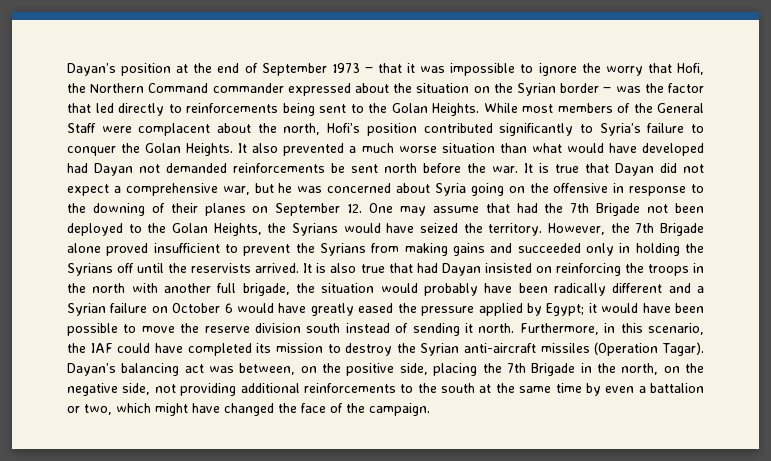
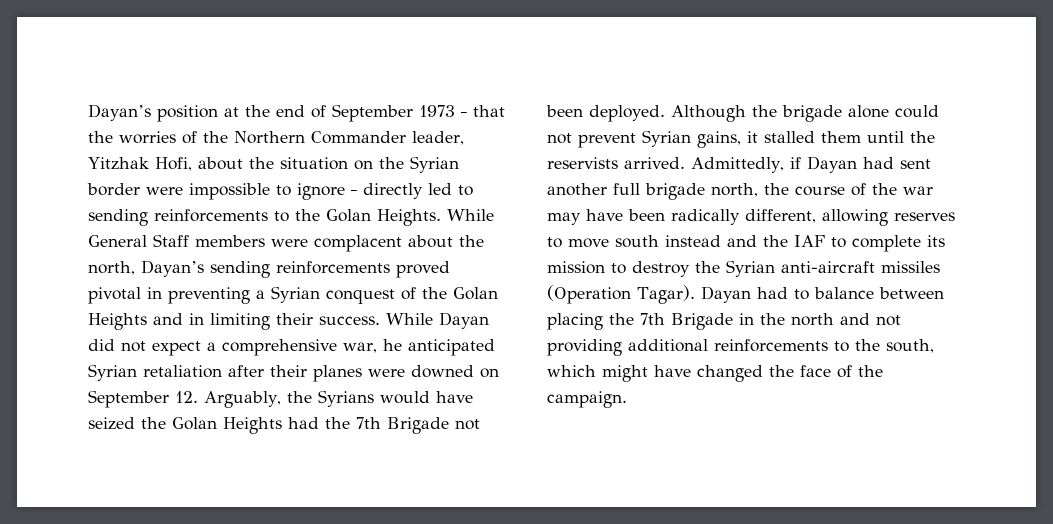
[407,63,704,76] [67,83,351,96] it was impossible to ignore the worry that Hofi, the Northern Command commander expressed -> [88,131,464,145] [88,157,192,171] the worries of the Northern Commander leader, Yitzhak Hofi,
[603,83,704,93] [67,103,346,116] ‒ was the factor that led directly to reinforcements being sent -> [146,183,473,200] [88,209,268,226] were impossible to ignore ‒ directly led to sending reinforcements
[522,103,653,113] most members of the -> (494, 215) none
(96, 128) none -> [195,235,265,247] members
[327,123,705,136] [67,143,704,156] [67,163,609,176] Hofi’s position contributed significantly to Syria’s failure to conquer the Golan Heights. It also prevented a much worse situation than what would have developed had Dayan not demanded reinforcements be sent north before the war. It is true that -> [141,260,450,278] [88,286,498,304] [88,313,433,330] Dayan’s sending reinforcements proved pivotal in preventing a Syrian conquest of the Golan Heights and in limiting their success. While
[254,183,704,196] [67,203,510,216] but he was concerned about Syria going on the offensive in response to the downing of their planes on September 12. One may assume that -> [383,339,495,356] [88,364,499,382] [88,390,473,408] [88,417,282,434] he anticipated Syrian retaliation after their planes were downed on September 12. Arguably, the Syrians would have seized the Golan Heights
[67,223,704,236] [67,243,705,256] [67,263,704,276] [67,283,705,296] [67,303,704,316] [67,323,704,336] [67,343,252,356] deployed to the Golan Heights, the Syrians would have seized the territory. However, the 7th Brigade alone proved insufficient to prevent the Syrians from making gains and succeeded only in holding the Syrians off until the reservists arrived. It is also true that had Dayan insisted on reinforcing the troops in the north with another full brigade, the situation would probably have been radically different and a Syrian failure on October 6 would have greatly eased the pressure applied by Egypt; it would have been possible to move the reserve division south instead of sending it north. Furthermore, in this scenario, the IAF could have completed -> [589,105,939,122] [547,130,935,148] [547,156,931,173] [547,183,933,200] [547,209,955,226] [547,235,921,252] deployed. Although the brigade alone could not prevent Syrian gains, it stalled them until the reservists arrived. Admittedly, if Dayan had sent another full brigade north, the course of the war may have been radically different, allowing reserves to move south instead and the IAF to complete
[67,363,428,376] Dayan’s balancing act was between, on the positive side, -> [700,286,944,303] Dayan had to balance between
[621,363,705,375] [67,383,151,396] north, on the negative side, -> [791,313,870,326] north and
[441,383,704,396] [67,404,112,415] south at the same time by even a battalion or two, -> [886,339,934,353] south,

